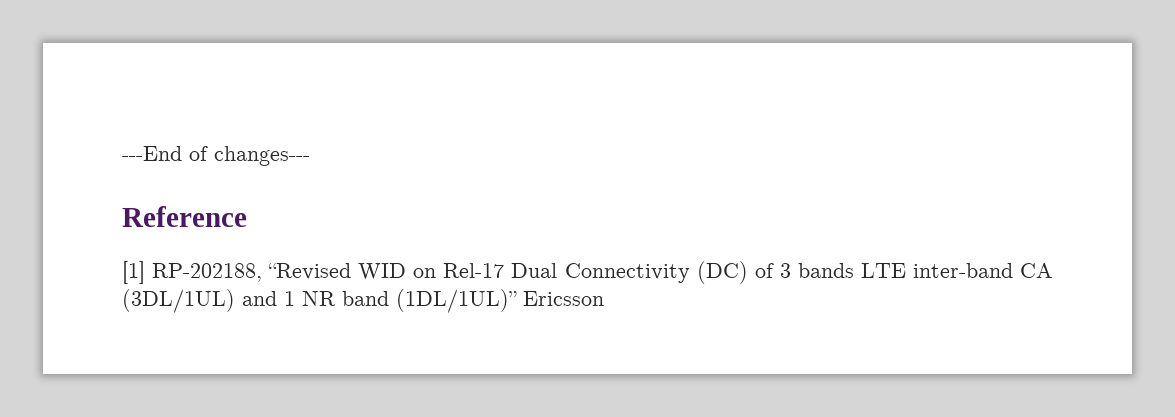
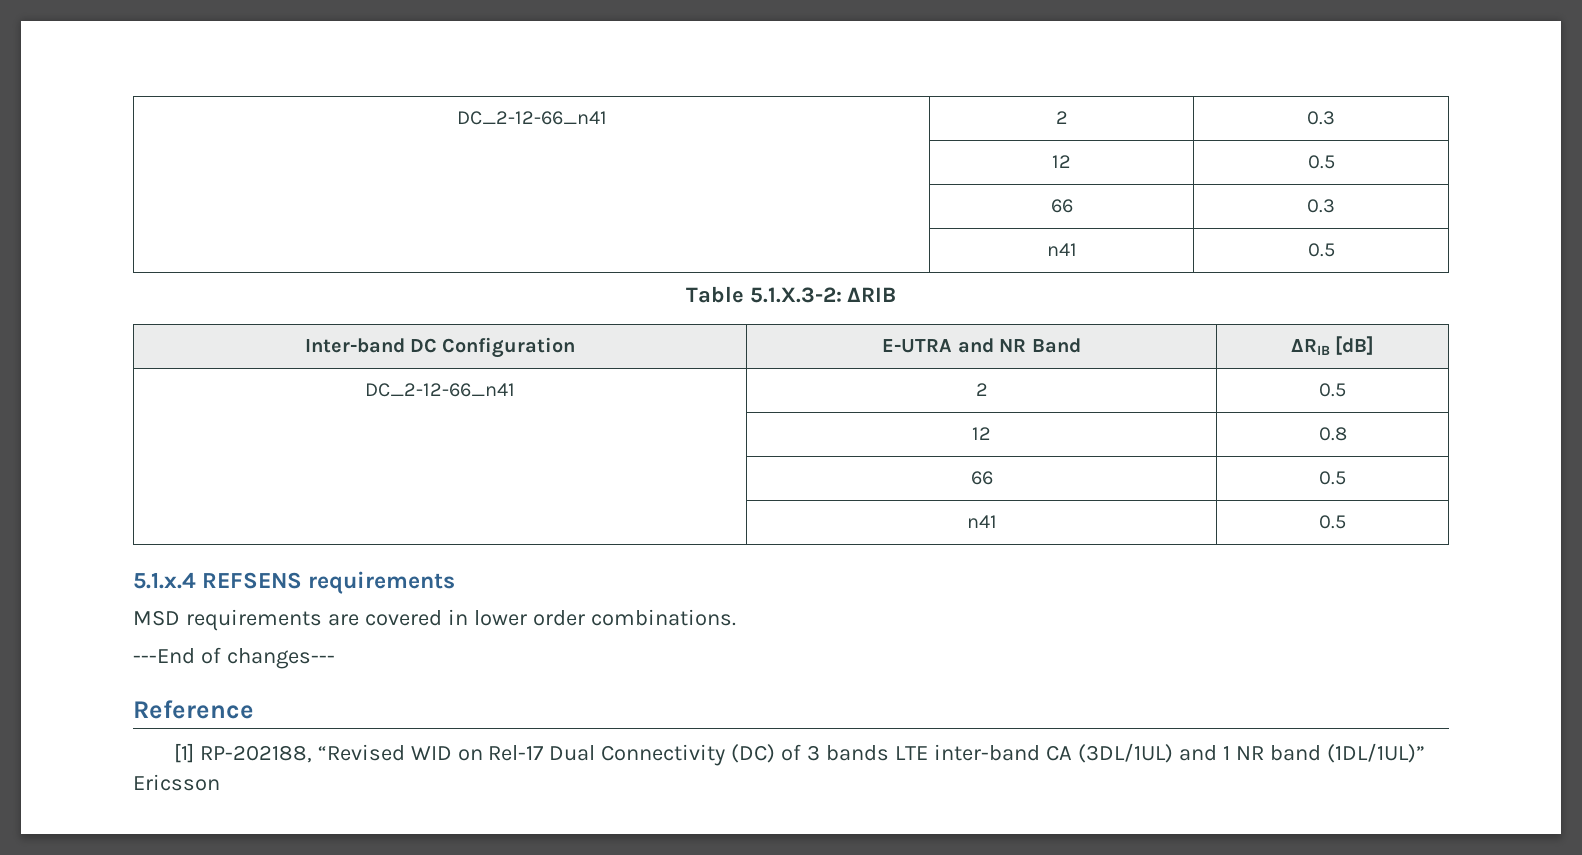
(122, 153) none -> [456,111,607,125] [1055,111,1068,124] [1307,111,1335,125] [1052,155,1071,168] [1307,155,1335,169] [1050,199,1073,213] [1307,199,1335,213] [1046,243,1077,256] [1307,243,1335,257] [685,286,897,303] [304,337,576,358] [882,338,1081,353] [1290,336,1375,355] [365,383,515,397] [975,383,988,396] [1319,383,1346,397] [972,427,991,440] [1318,427,1347,441] [970,471,993,485] [1319,471,1346,485] [966,515,997,528] [1319,515,1346,529] [133,571,456,594] [133,609,736,631] DC_2-12-66_n41 | 2 | 0.3 // | 12 | 0.5 // | 66 | 0.3 // | n41 | 0.5 // Table 5.1.X.3-2: ΔRIB // Inter-band DC Configuration | E-UTRA and NR Band | ΔRIB [dB] // DC_2-12-66_n41 | 2 | 0.5 // | 12 | 0.8 // | 66 | 0.5 // | n41 | 0.5 // 5.1.x.4 REFSENS requirements // MSD requirements are covered in lower order combinations. //

